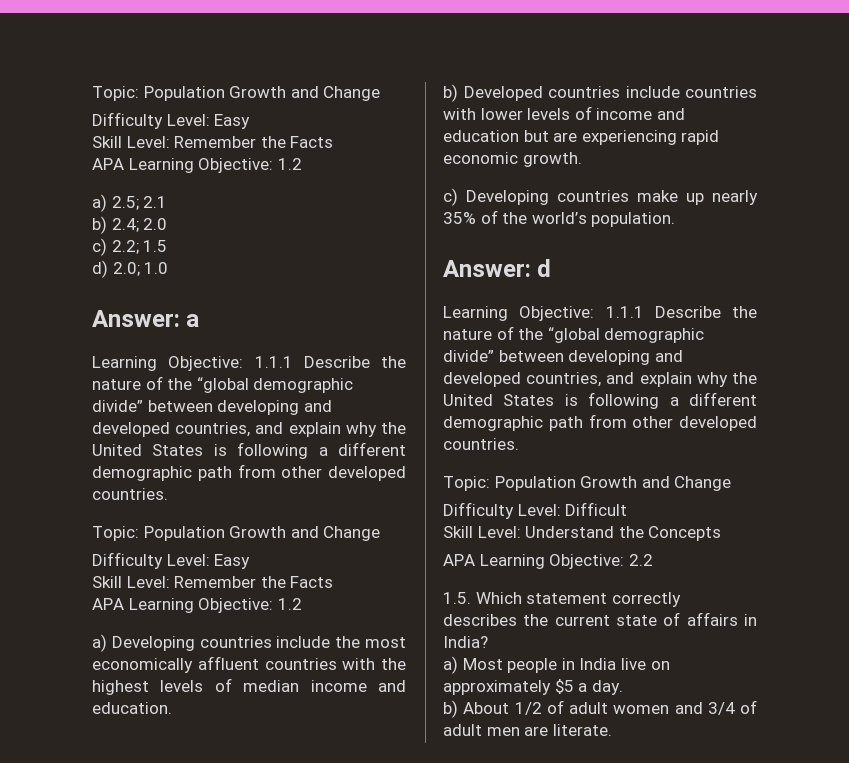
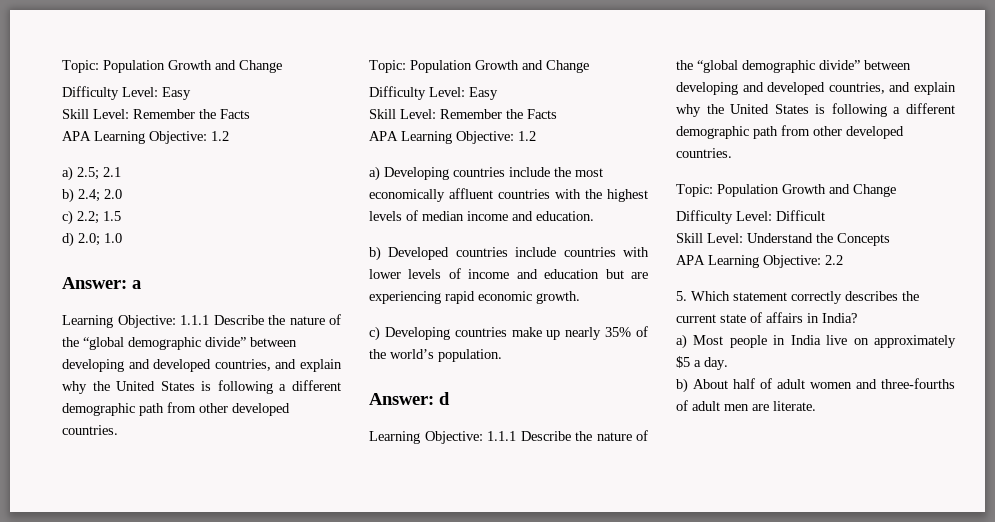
[443,592,471,604] 1.5. -> [676,291,687,301] 5.
[514,702,542,715] 1/2 -> [733,378,755,389] half
[707,702,735,715] 3/4 -> [881,378,955,389] three-fourths

